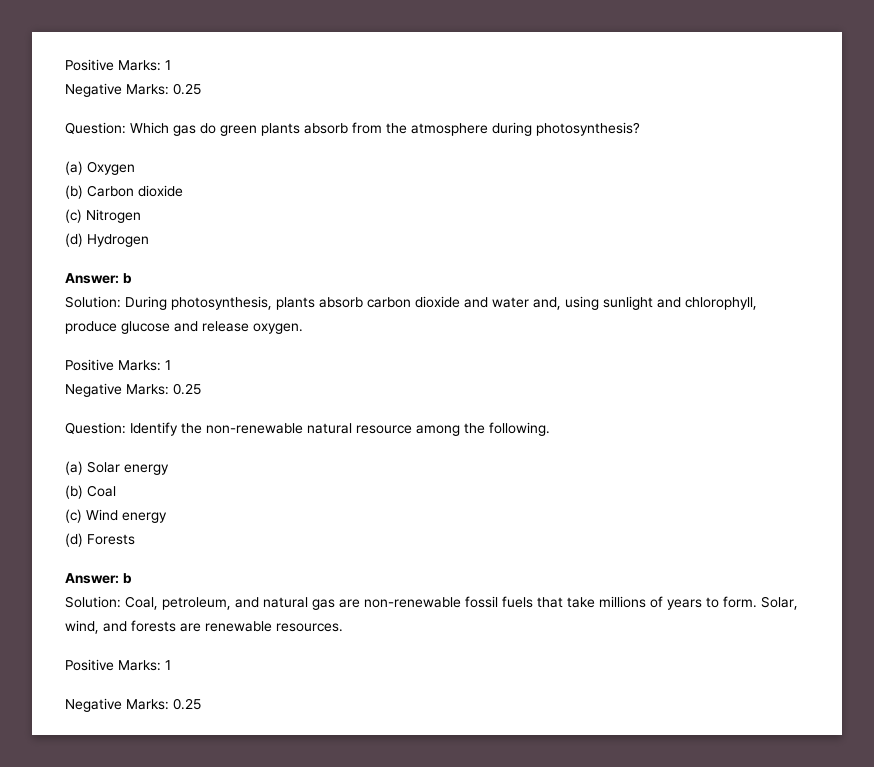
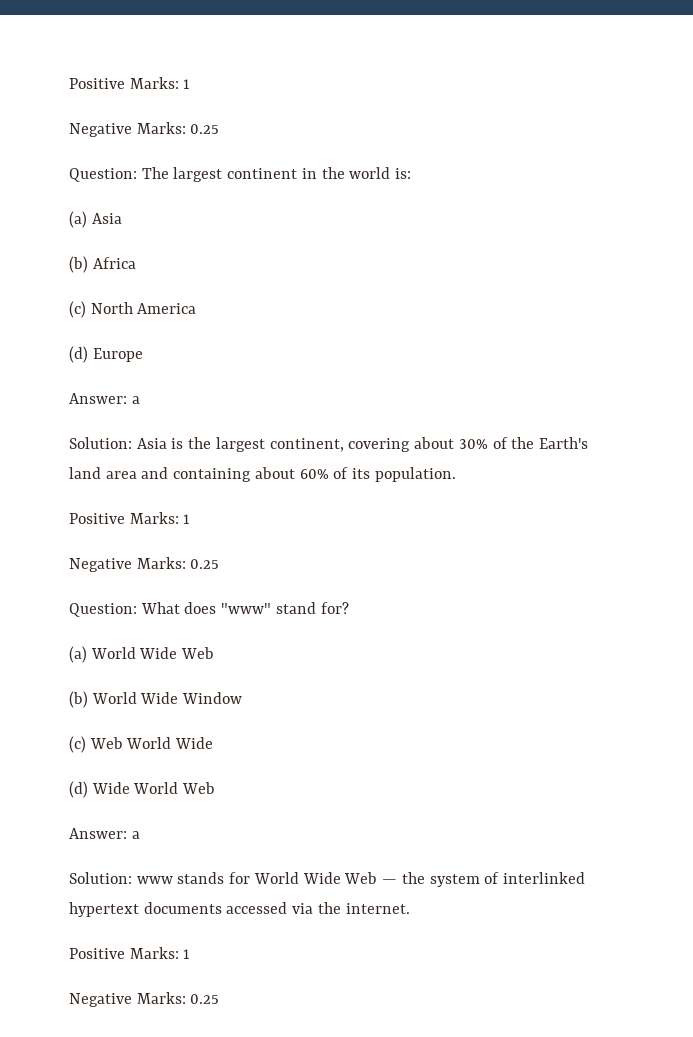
[65,59,171,71] [65,83,201,97] [65,122,640,136] [65,161,135,175] [65,185,183,199] [65,209,141,223] [65,233,149,247] [65,273,132,284] [65,296,757,310] [65,321,303,334] [65,359,171,371] [65,383,201,397] [65,422,550,436] [65,461,169,475] [65,485,116,499] [65,509,167,523] [65,533,135,547] [65,573,132,584] [65,596,798,610] [65,620,343,634] Positive Marks: 1 // Negative Marks: 0.25 // Question: Which gas do green plants absorb from the atmosphere during photosynthesis? // (a) Oxygen // (b) Carbon dioxide // (c) Nitrogen // (d) Hydrogen // Answer: b // Solution: During photosynthesis, plants absorb carbon dioxide and water and, using sunlight and chlorophyll, produce glucose and release oxygen. // Positive Marks: 1 // Negative Marks: 0.25 // Question: Identify the non-renewable natural resource among the following. // (a) Solar energy // (b) Coal // (c) Wind energy // (d) Forests // Answer: b // Solution: Coal, petroleum, and natural gas are non-renewable fossil fuels that take millions of years to form. Solar, wind, and forests are renewable resources. -> [69,77,191,89] [69,122,220,137] [69,167,412,182] [69,211,122,228] [69,256,136,273] [69,301,197,318] [69,346,143,363] [69,393,140,404] [69,437,588,452] [69,467,456,482] [69,512,191,524] [69,557,220,572] [69,602,349,617] [69,646,215,663] [69,691,243,708] [69,736,214,753] [69,781,216,798] [69,828,140,839] [69,872,585,887] [69,902,410,917] Positive Marks: 1 // Negative Marks: 0.25 // Question: The largest continent in the world is: // (a) Asia // (b) Africa // (c) North America // (d) Europe // Answer: a // Solution: Asia is the largest continent, covering about 30% of the Earth's land area and containing about 60% of its population. // Positive Marks: 1 // Negative Marks: 0.25 // Question: What does "www" stand for? // (a) World Wide Web // (b) World Wide Window // (c) Web World Wide // (d) Wide World Web // Answer: a // Solution: www stands for World Wide Web — the system of interlinked hypertext documents accessed via the internet.

